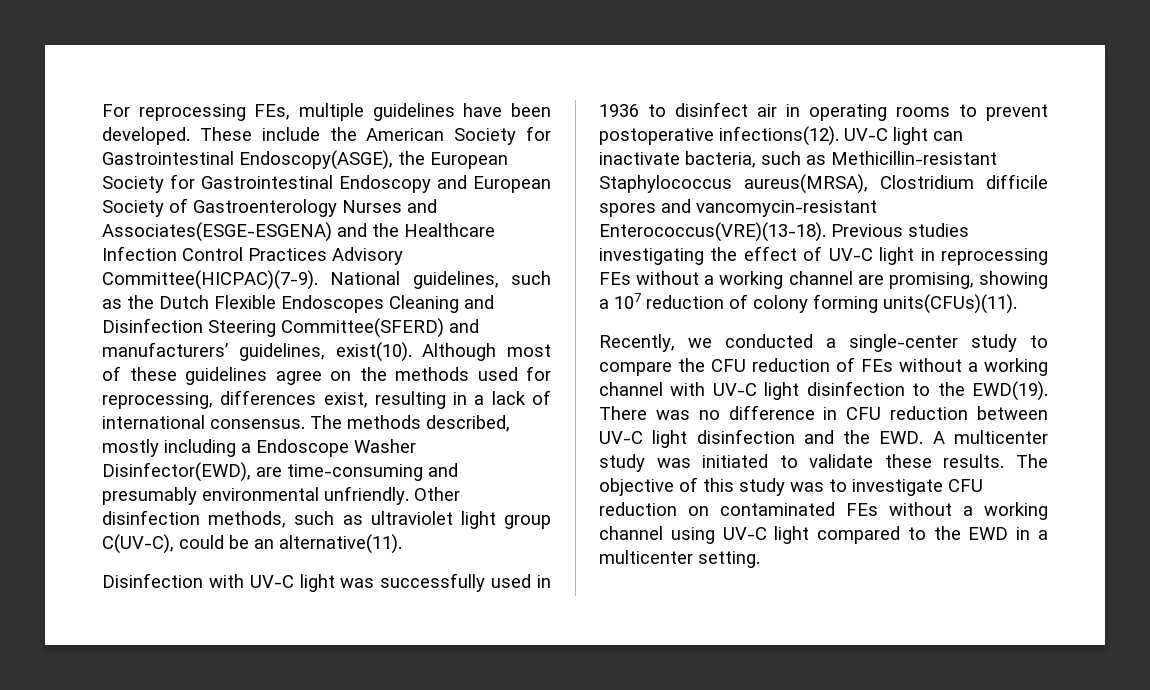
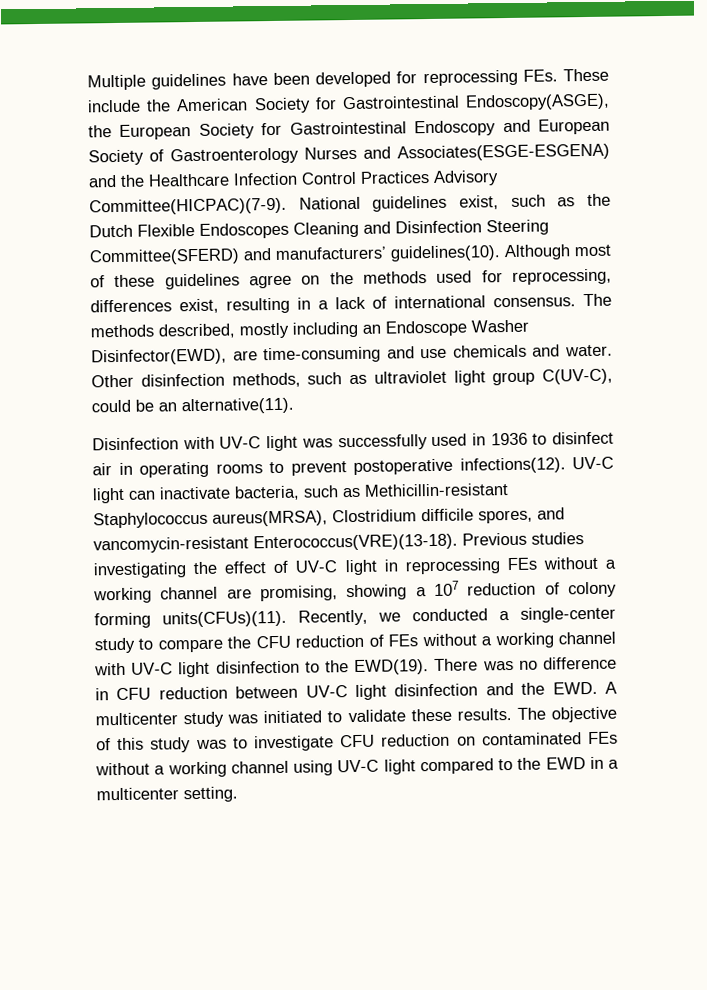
[102,103,551,121] [102,127,190,145] For reprocessing FEs, multiple guidelines have been developed. -> [87,69,558,91] Multiple guidelines have been developed for reprocessing FEs.
[412,271,499,289] guidelines, -> [372,195,499,212] guidelines exist,
[238,342,412,362] guidelines, exist(10). -> [390,245,501,262] guidelines(10).
[241,443,251,453] a -> [362,324,381,334] an
[102,486,409,505] presumably environmental unfriendly. -> [420,344,613,359] use chemicals and water.
[599,203,656,217] spores -> [478,509,533,524] spores,
(1017, 304) // -> (287, 619) none

